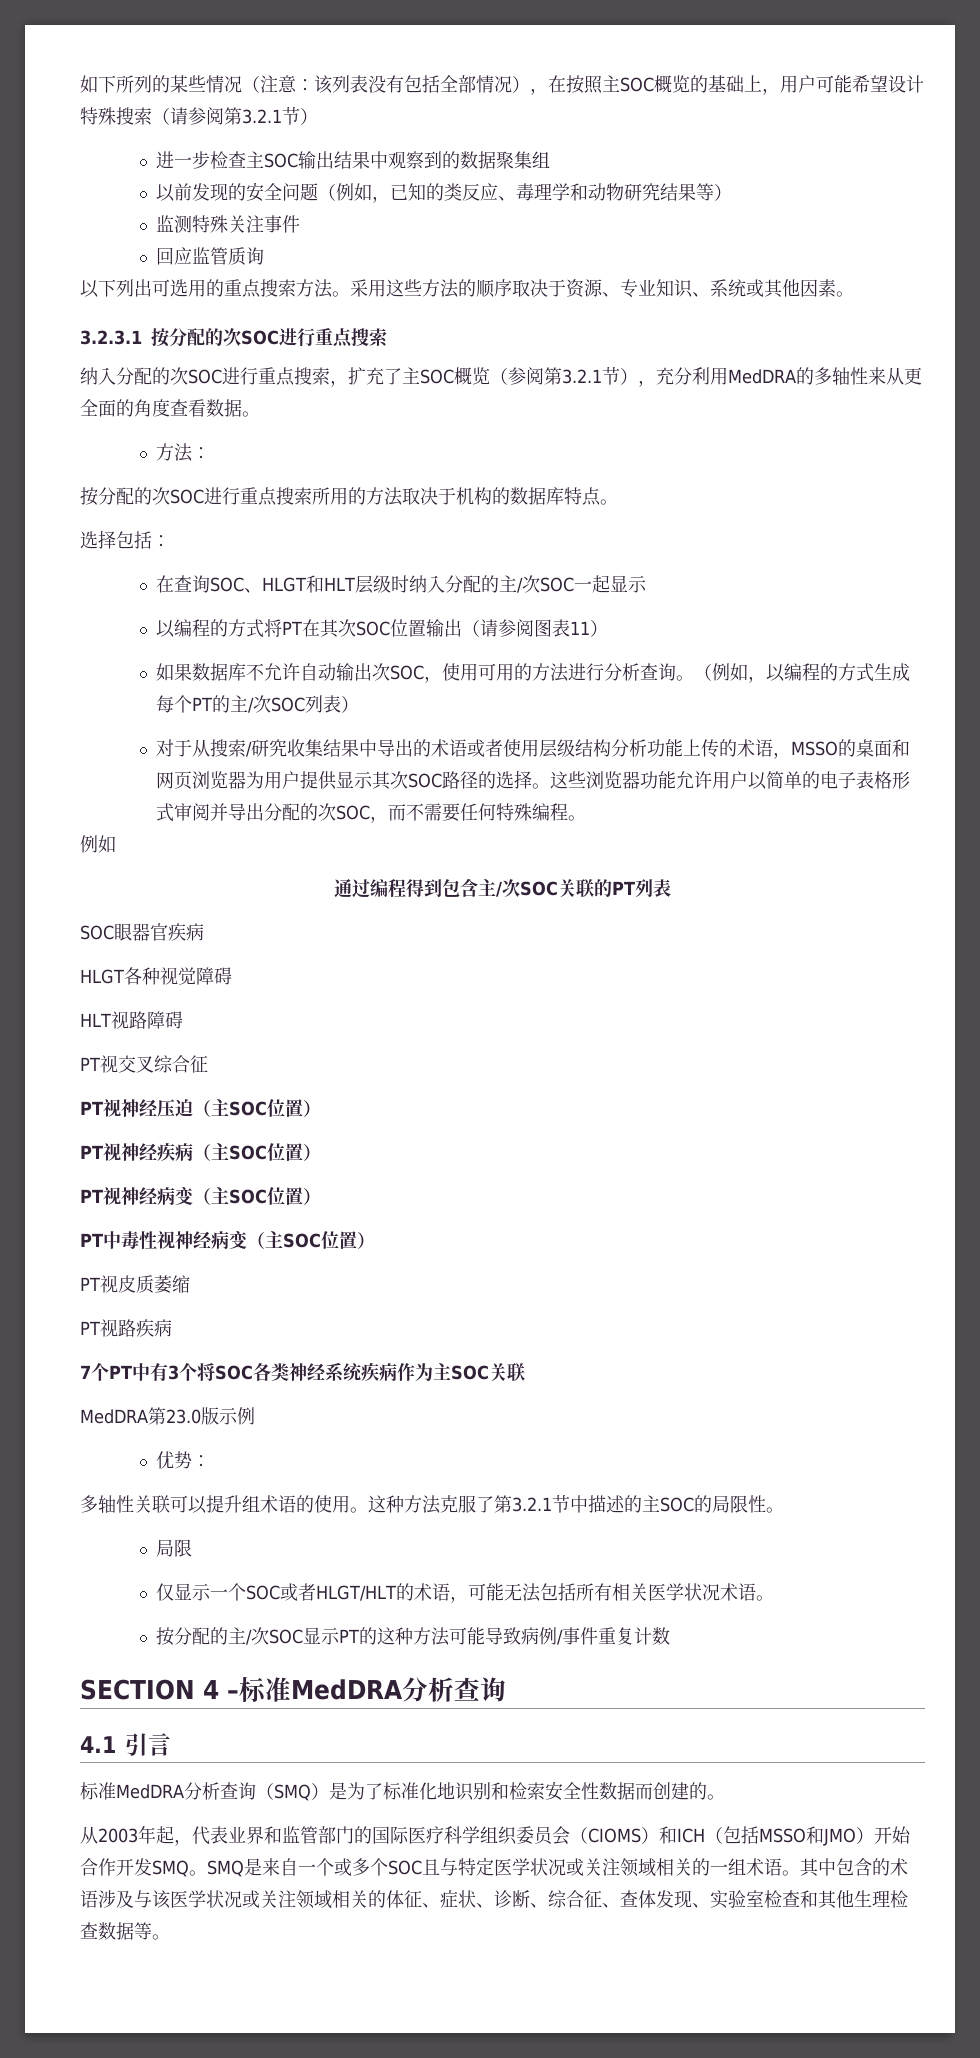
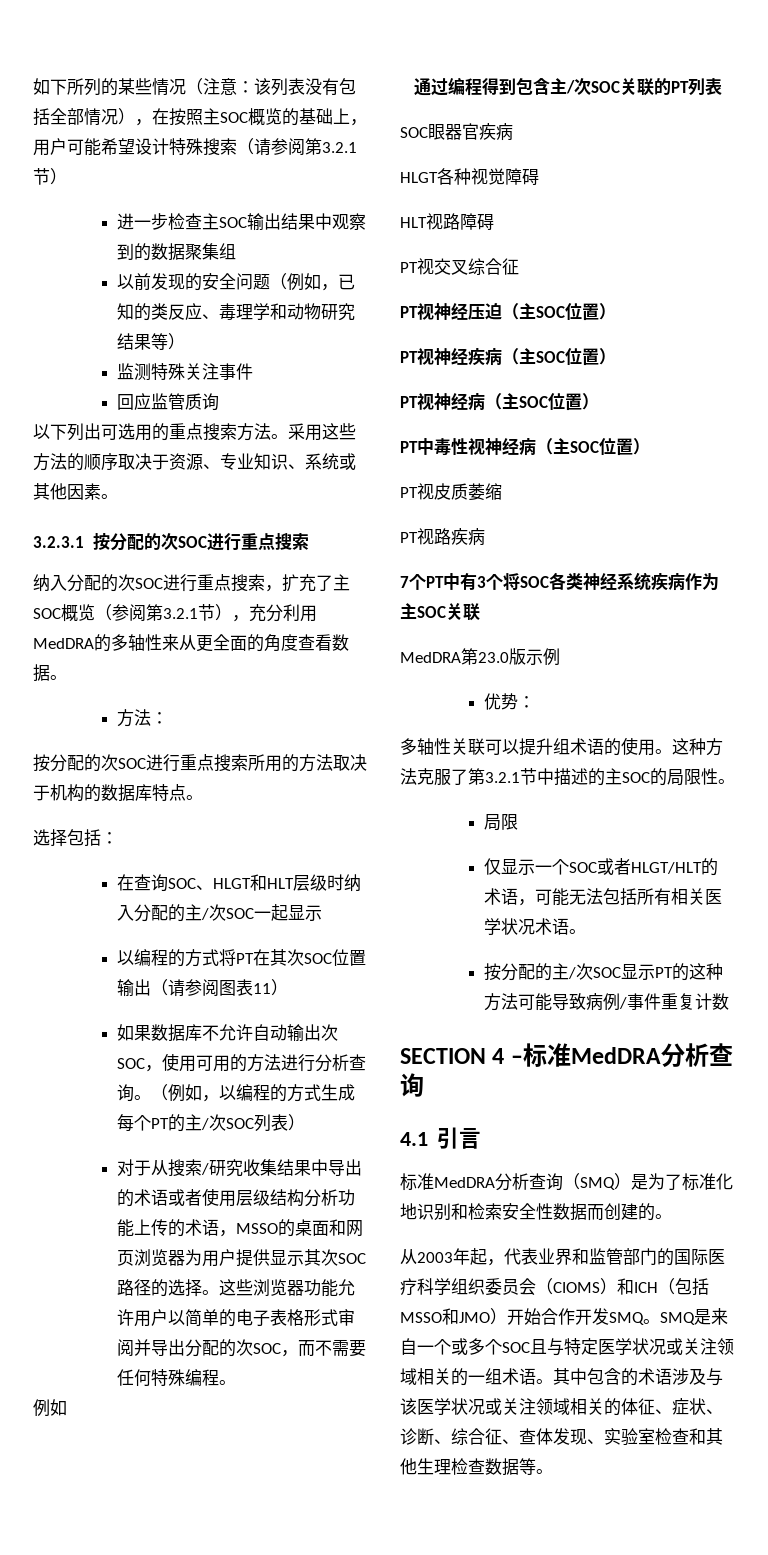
[175,1186,194,1205] 变 -> (485, 402) none
[229,1230,248,1249] 变 -> (536, 447) none

